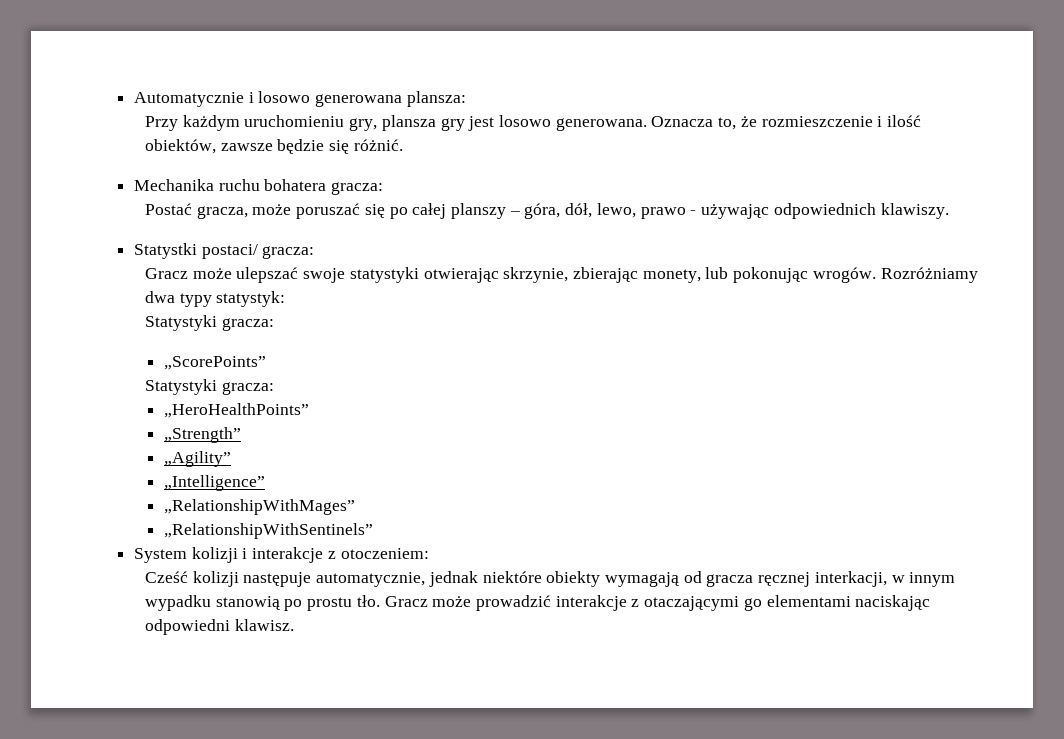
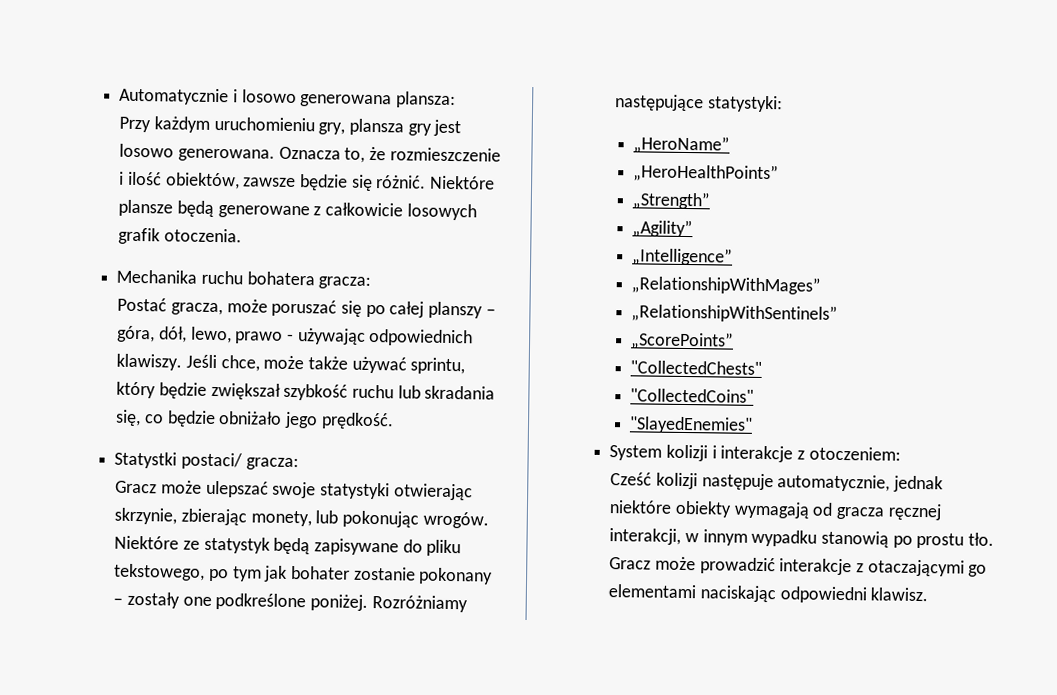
(403, 145) none -> [430,175,496,190] [118,199,477,221] [118,227,242,245] Niektóre plansze będą generowane z całkowicie losowych grafik otoczenia.
(949, 211) none -> [185,354,466,375] [116,381,496,401] [115,409,394,430] Jeśli chce, może także używać sprintu, który będzie zwiększał szybkość ruchu lub skradania się, co będzie obniżało jego prędkość.
[880,267,978,283] [144,291,286,307] [144,315,274,331] [164,356,267,370] [144,379,274,395] Rozróżniamy dwa typy statystyk: // Statystyki gracza: // „ScorePoints” // Statystyki gracza: -> [114,535,462,557] [114,563,494,585] [113,591,468,613] [615,94,783,113] [633,135,731,154] Niektóre ze statystyk będą zapisywane do pliku tekstowego, po tym jak bohater zostanie pokonany – zostały one podkreślone poniżej. Rozróżniamy następujące statystyki: // „HeroName”
(374, 531) none -> [630,331,735,350] [630,360,763,375] [630,388,755,403] [629,416,754,434] // „ScorePoints” // "CollectedChests" // "CollectedCoins" // "SlayedEnemies"
[814,571,887,587] interkacji, -> [609,528,682,545] interakcji,

